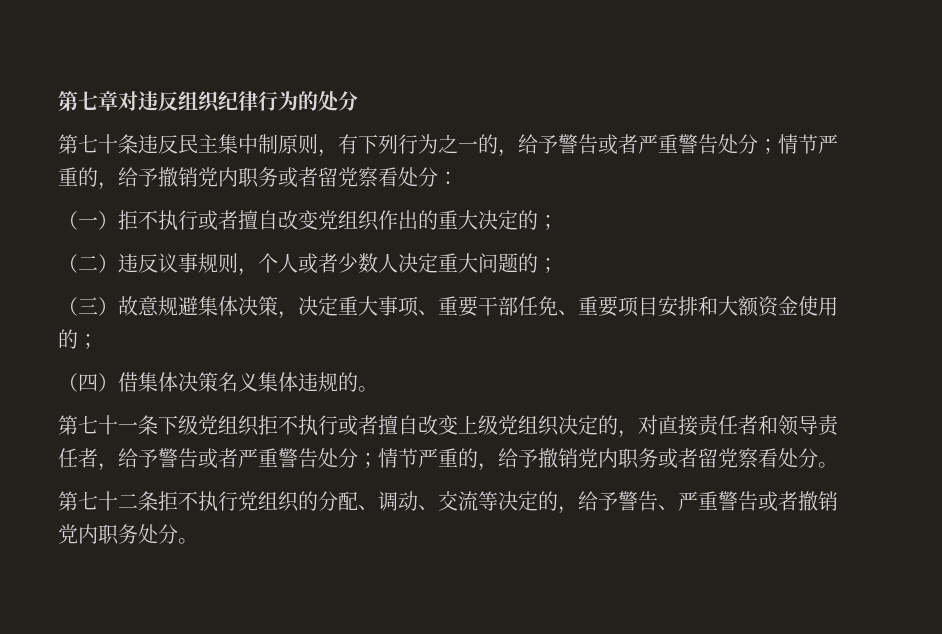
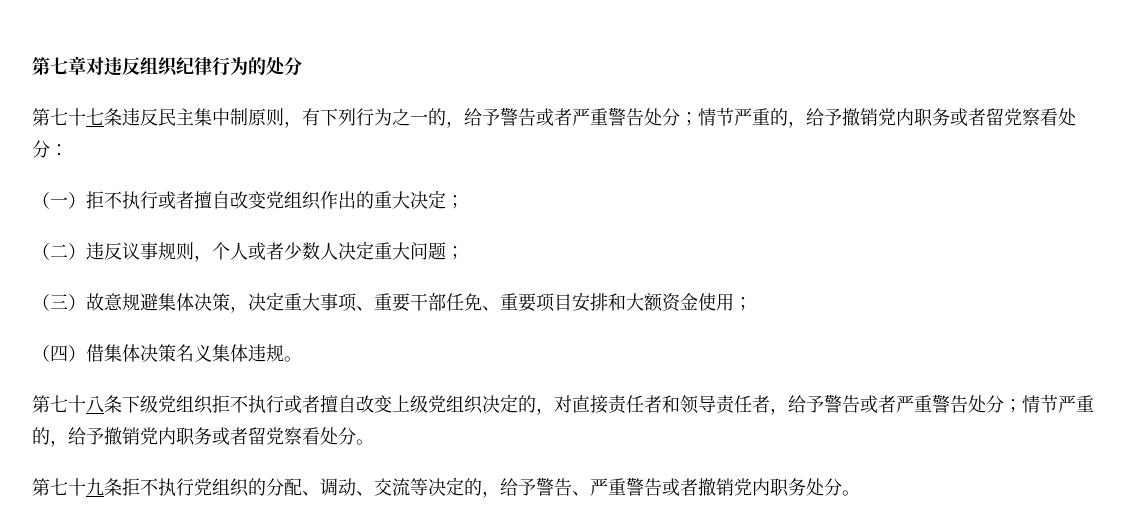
(118, 144) none -> [86,108,104,125] 七
[518,210,538,230] 的 -> (446, 199) none
[518,253,538,273] 的 -> (446, 251) none
[58,329,78,349] 的 -> (734, 302) none
[338,372,378,392] [58,415,138,435] 的。 // 第七十一 -> [284,356,302,362] [32,395,104,413] 。 // 第七十八
[118,493,138,509] 二 -> [86,478,104,496] 九

